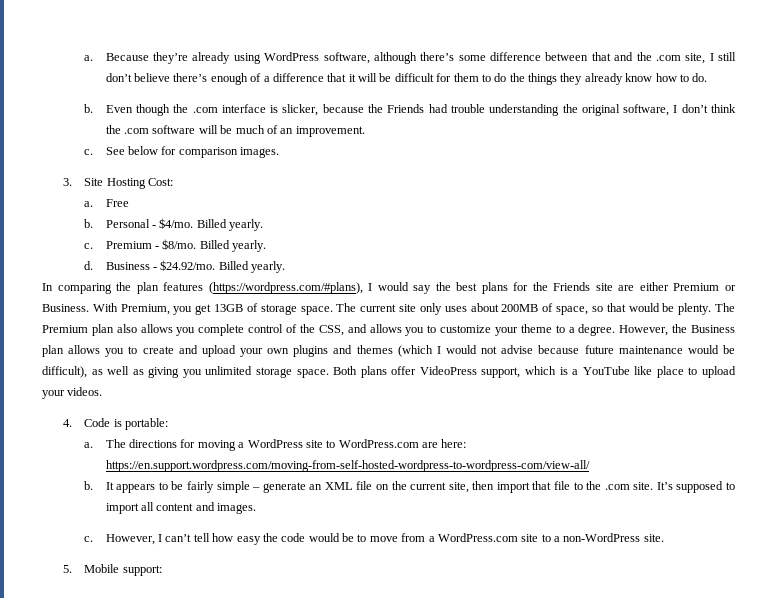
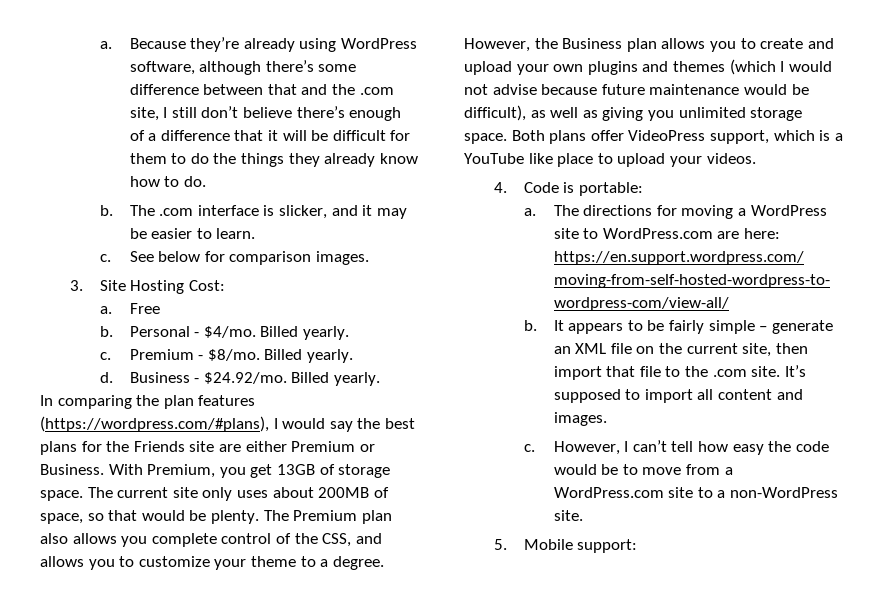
[105,104,189,116] Even though the -> [129,205,155,216] The
[322,104,737,116] [105,125,365,137] because the Friends had trouble understanding the original software, I don’t think the .com software will be much of an improvement. -> [331,205,407,219] [129,228,256,239] and it may be easier to learn.

